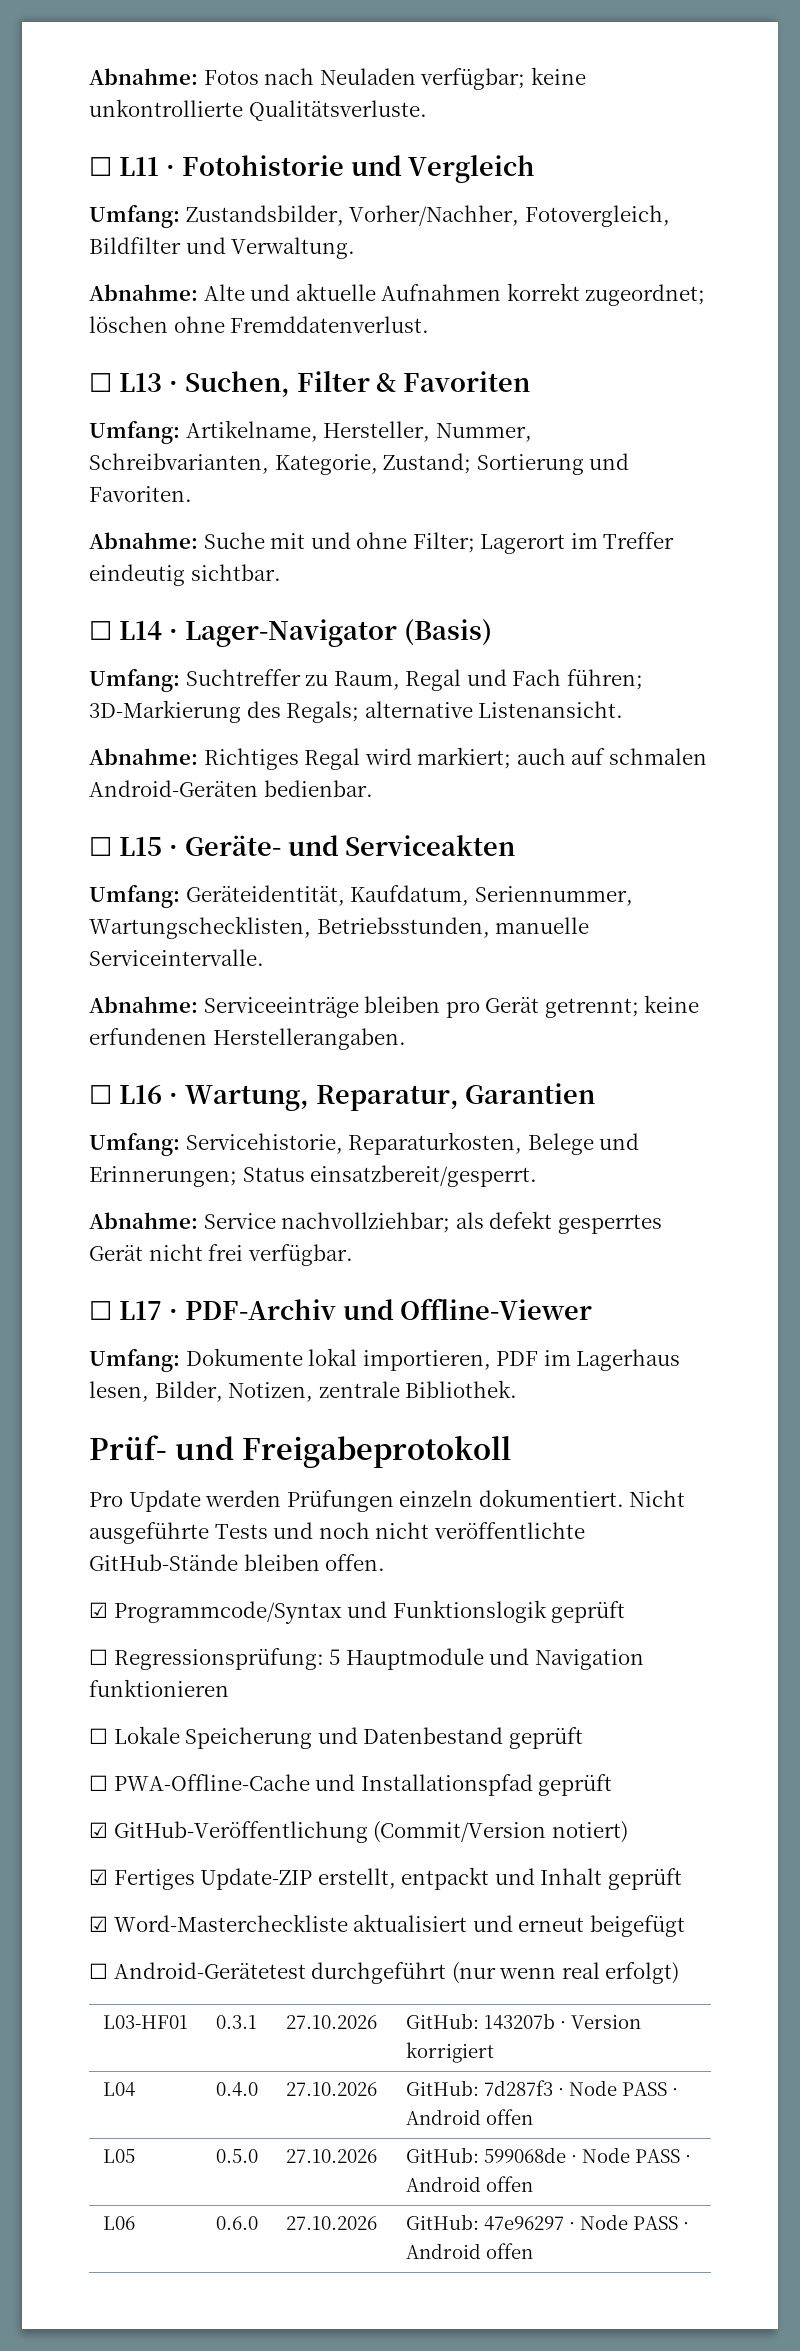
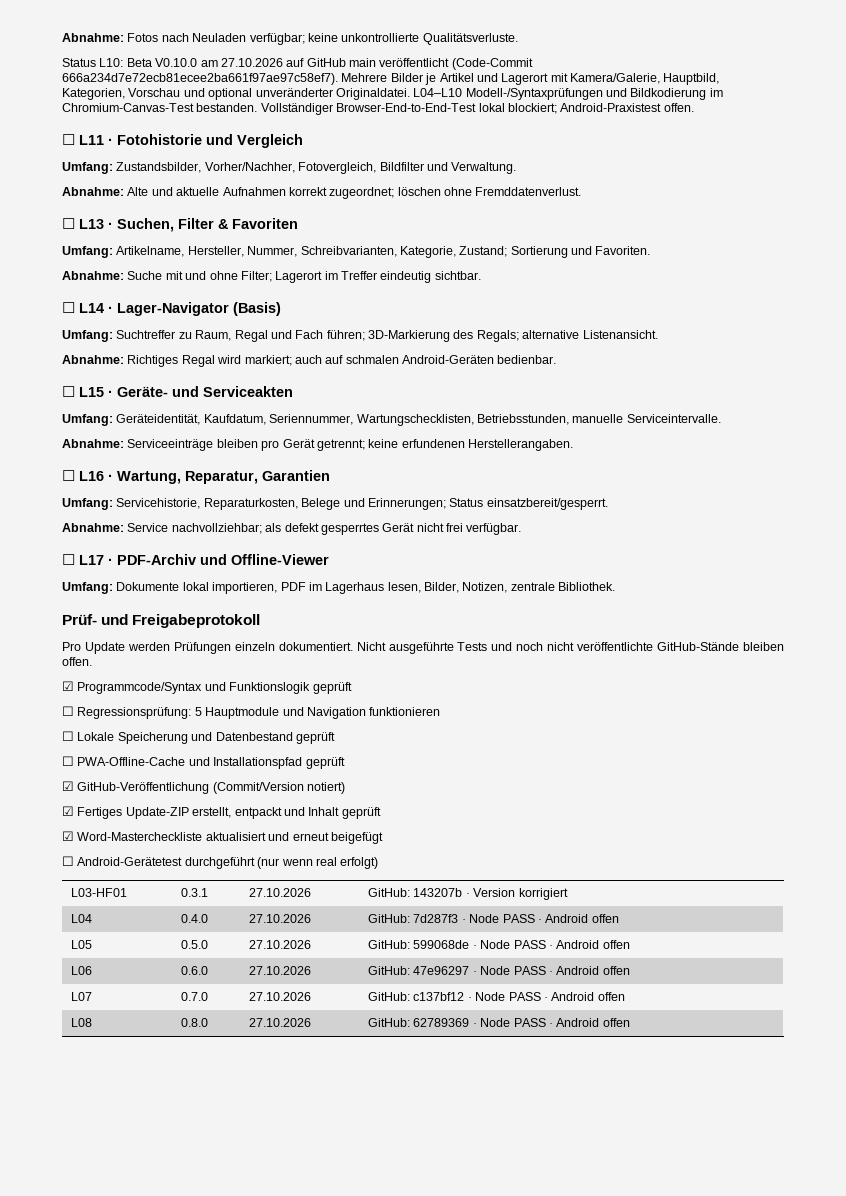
(427, 110) none -> [62,58,533,70] [62,73,720,85] [62,88,723,100] [62,103,694,115] // Status L10: Beta V0.10.0 am 27.10.2026 auf GitHub main veröffentlicht (Code-Commit 666a234d7e72ecb81ecee2ba661f97ae97c58ef7). Mehrere Bilder je Artikel und Lagerort mit Kamera/Galerie, Hauptbild, Kategorien, Vorschau und optional unveränderter Originaldatei. L04–L10 Modell-/Syntaxprüfungen und Bildkodierung im Chromium-Canvas-Test bestanden. Vollständiger Browser-End-to-End-Test lokal blockiert; Android-Praxistest offen.
(533, 2251) none -> [71,992,93,1001] [181,992,209,1001] [249,992,312,1001] [368,992,625,1001] [71,1018,93,1027] [181,1018,209,1027] [249,1018,312,1027] [368,1018,630,1027] // L07 | 0.7.0 | 27.10.2026 | GitHub: c137bf12 · Node PASS · Android offen // L08 | 0.8.0 | 27.10.2026 | GitHub: 62789369 · Node PASS · Android offen

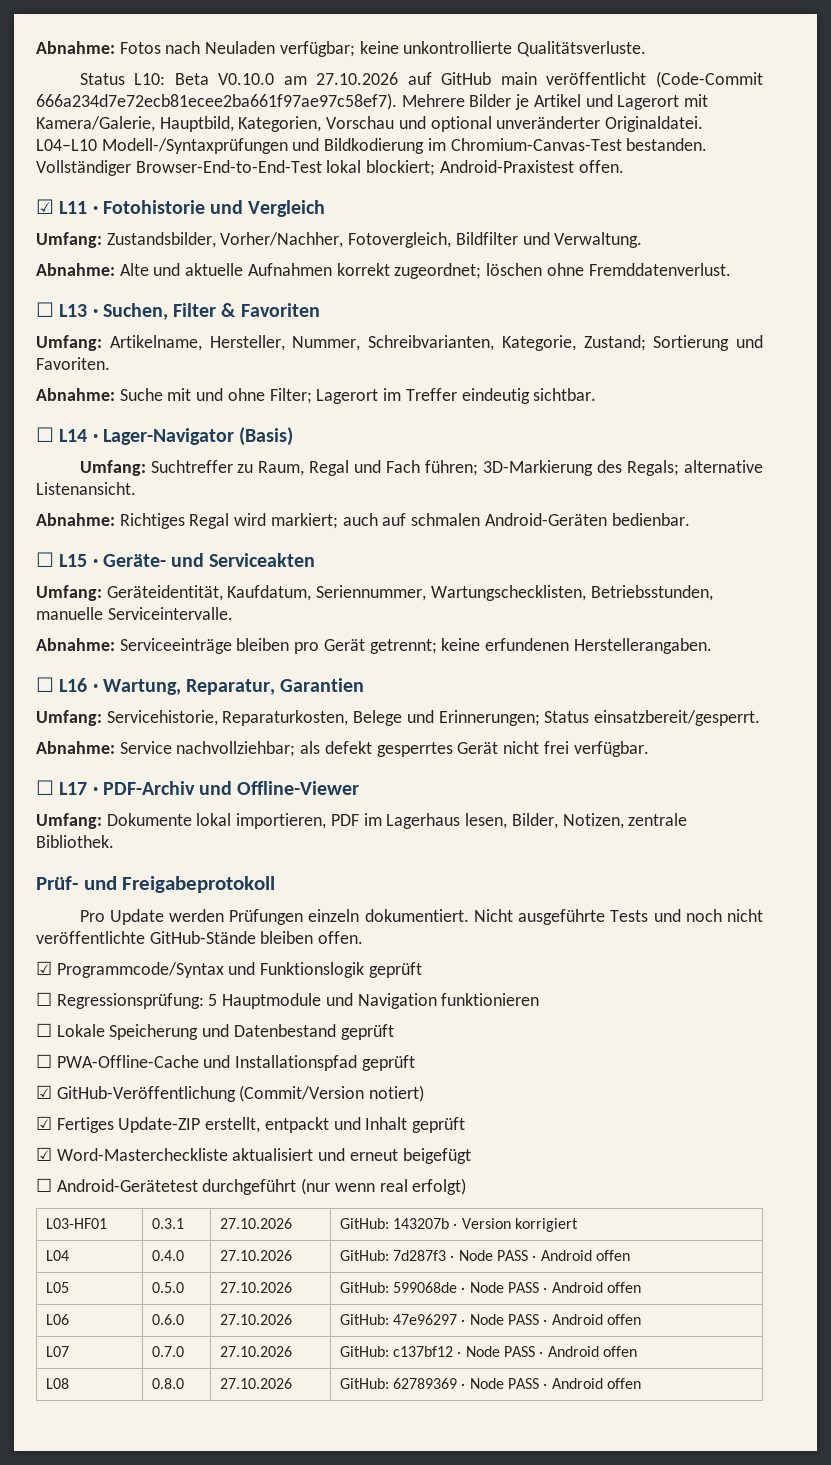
[62,134,75,145] ☐ -> [36,199,54,214] ☑

